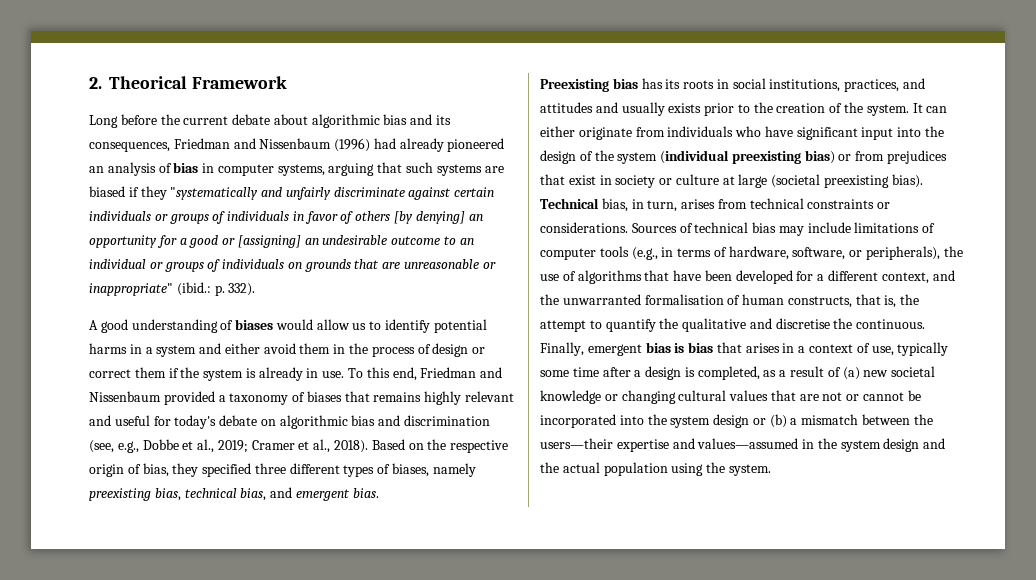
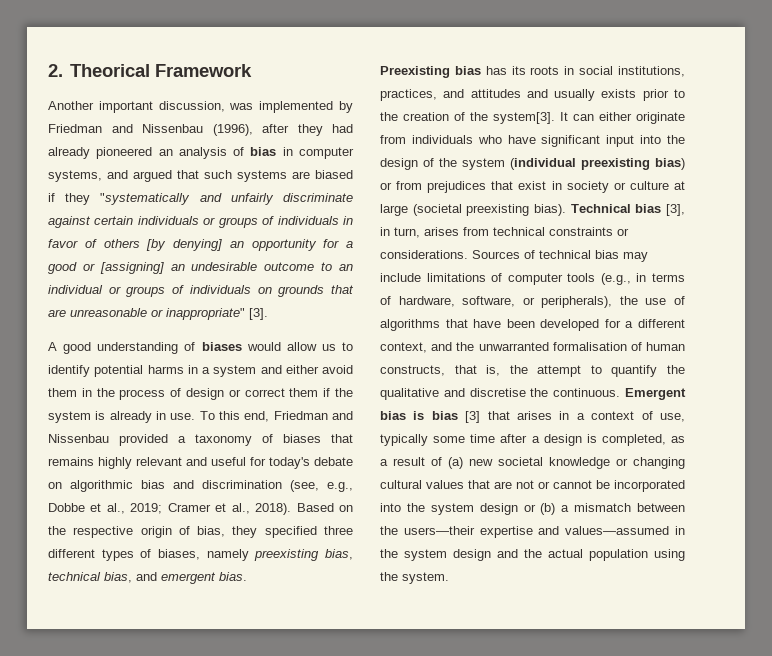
[89,114,452,128] [89,138,371,152] Long before the current debate about algorithmic bias and its consequences, Friedman and Nissenbaum (1996) -> [48,101,354,113] [48,124,323,136] Another important discussion, was implemented by Friedman and Nissenbau (1996), after they
[328,163,375,176] arguing -> [107,170,172,182] and argued
[176,282,256,296] (ibid.: p. 332). -> [249,308,268,320] [3].
[89,391,161,402] Nissenbaum -> [48,434,109,443] Nissenbau
[866,104,909,116] system. -> [493,112,555,124] system[3].
[601,198,628,212] bias, -> [635,204,685,216] bias [3],
[540,342,642,356] Finally, emergent -> [625,388,686,400] Emergent
(714, 347) none -> [465,411,481,423] [3]

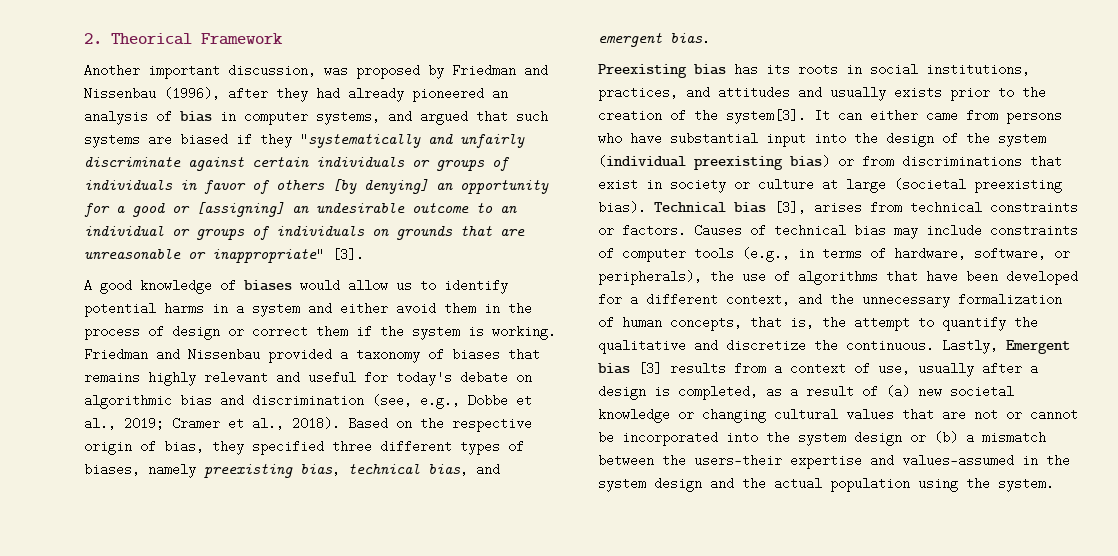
[259,101,334,113] implemented -> [356,64,420,79] proposed
[97,342,179,354] understanding -> [140,279,212,294] knowledge
[109,411,270,423] already in use. To this end, -> [492,325,556,340] working.
[636,112,685,124] [380,135,473,144] originate from individuals -> [926,109,1062,124] came from persons
[541,135,601,147] significant -> [670,132,758,145] substantial
[427,181,487,193] prejudices -> [902,155,1022,168] discriminations
[380,227,420,238] in turn, -> (806, 207) none
[380,250,520,259] considerations. Sources -> [622,224,742,237] factors. Causes
[426,273,486,282] limitations -> [990,224,1078,237] constraints
[478,342,627,351] unwarranted formalisation -> [862,293,1062,308] unnecessary formalization
[380,365,445,376] constructs, -> [670,316,742,331] concepts,
[469,388,526,397] discretise -> [726,339,806,352] discretize
(621, 392) none -> [942,339,998,354] Lastly,
[413,411,570,423] is bias [3] that arises in -> [638,362,766,375] [3] results from
[380,434,496,446] typically some time -> [918,362,974,377] usually

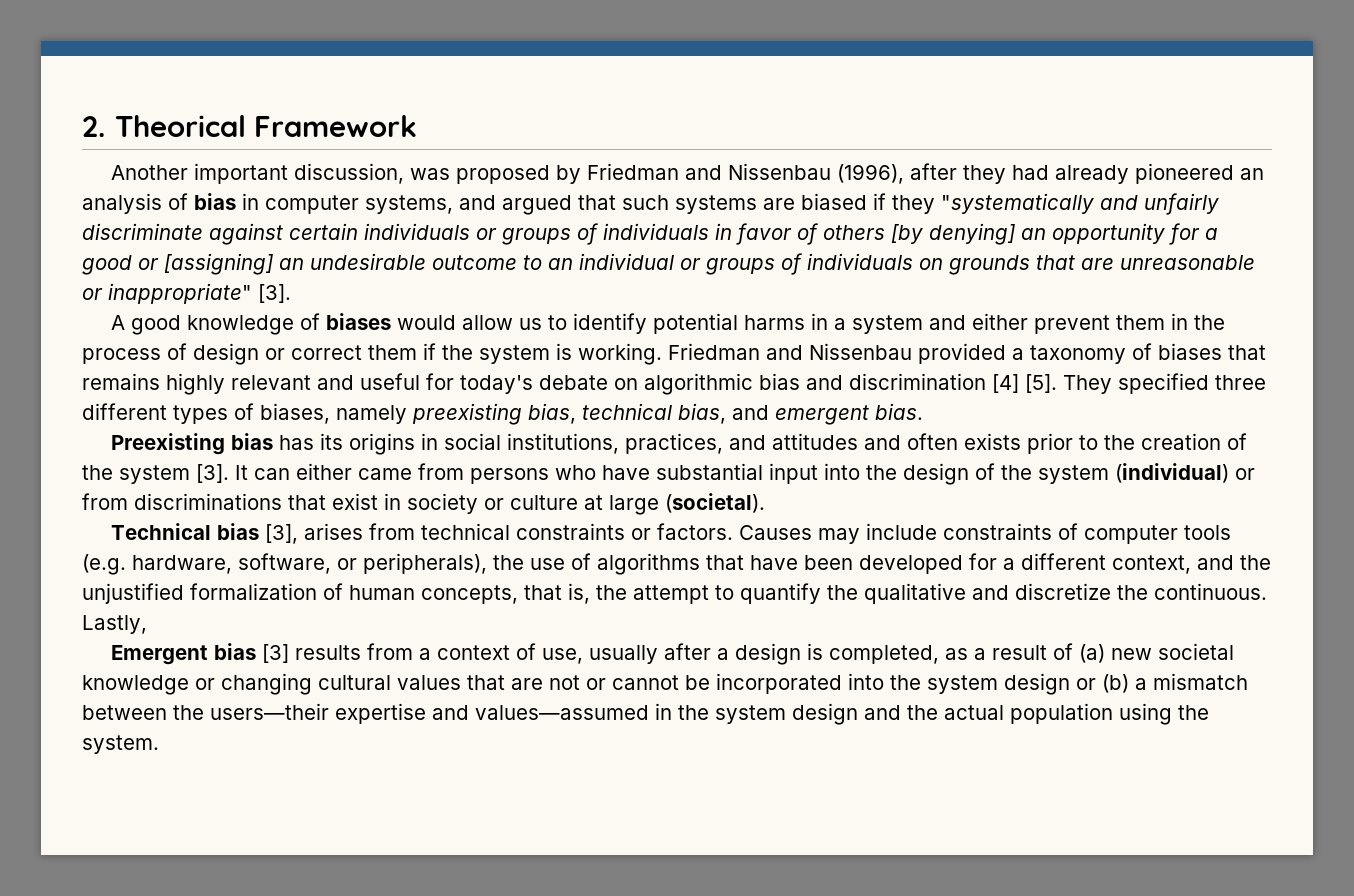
[396,302,436,315] avoid -> [1033,315,1110,334] prevent
[372,394,532,409] [84,417,532,432] [84,440,244,455] (see, e.g., Dobbe et al., 2019; Cramer et al., 2018). Based on the respective origin of bias, they -> [992,374,1112,394] [4] [5]. They
[798,65,838,74] roots -> [348,433,415,455] origins
[830,86,886,101] usually -> [906,433,958,450] often
[726,109,806,124] system[3]. -> [119,464,229,484] system [3].
[598,155,830,170] (individual preexisting bias) -> [1115,463,1229,483] (individual)
[894,178,1062,193] [598,201,646,214] (societal preexisting bias). -> [665,493,765,513] (societal). //
[750,224,886,237] of technical bias -> (812, 532) none
[742,247,886,262] (e.g., in terms of -> [82,554,126,575] (e.g.
[862,293,950,308] unnecessary -> [82,583,184,604] unjustified
(998, 346) none -> (147, 624) //

